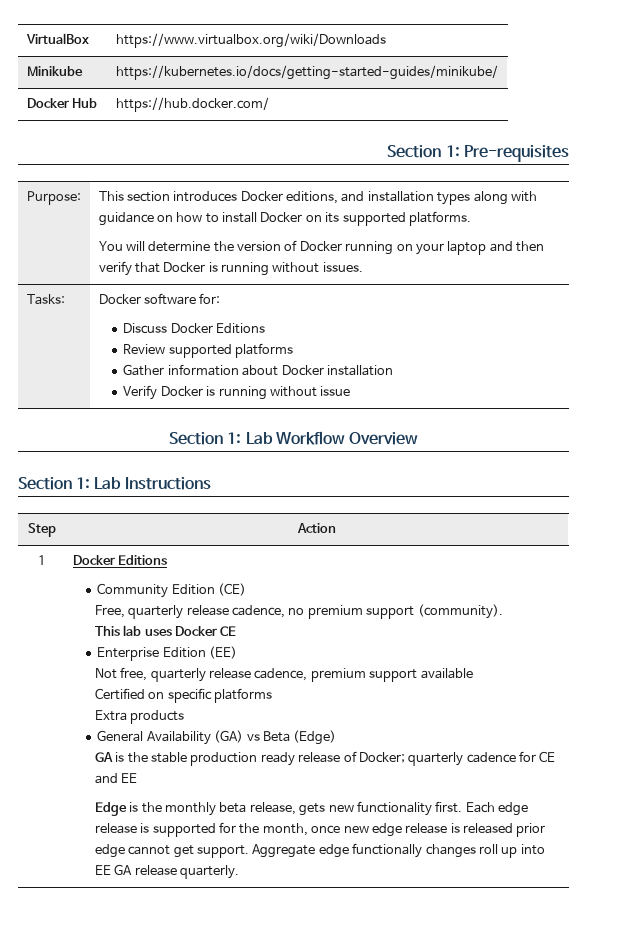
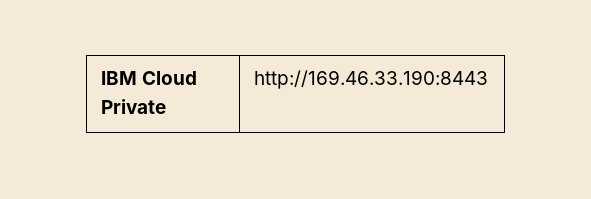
[25,33,89,44] [115,33,386,48] [26,66,83,76] [115,65,498,80] [26,98,97,108] [115,97,269,112] [387,145,569,162] [26,191,81,205] [98,191,537,205] [98,211,471,226] [98,240,545,255] [98,261,363,276] [26,294,65,305] [98,293,221,305] [123,323,266,334] [123,343,294,358] [123,364,393,376] [123,385,351,400] [169,431,418,445] [18,477,211,490] [27,523,56,537] [296,523,336,533] [37,555,46,565] [72,555,167,565] [97,583,247,598] [94,604,503,619] [94,625,237,636] [97,646,238,661] [94,667,473,682] [94,688,272,703] [94,710,185,724] [97,730,337,745] [94,751,556,766] [94,773,138,784] [94,801,528,816] [94,822,546,837] [94,843,545,858] [94,864,239,879] VirtualBox | https://www.virtualbox.org/wiki/Downloads // Minikube | https://kubernetes.io/docs/getting-started-guides/minikube/ // Docker Hub | https://hub.docker.com/ // Section 1: Pre-requisites // Purpose: | This section introduces Docker editions, and installation types along with guidance on how to install Docker on its supported platforms. // You will determine the version of Docker running on your laptop and then verify that Docker is running without issues. // Tasks: | Docker software for: // Discuss Docker Editions // Review supported platforms // Gather information about Docker installation // Verify Docker is running without issue // Section 1: Lab Workflow Overview // Section 1: Lab Instructions // Step | Action // 1 | Docker Editions // Community Edition (CE) // Free, quarterly release cadence, no premium support (community). // This lab uses Docker CE // Enterprise Edition (EE) // Not free, quarterly release cadence, premium support available // Certified on specific platforms // Extra products // General Availability (GA) vs Beta (Edge) // GA is the stable production ready release of Docker; quarterly cadence for CE and EE // Edge is the monthly beta release, gets new functionality first. Each edge release is supported for the month, once new edge release is released prior edge cannot get support. Aggregate edge functionally changes roll up into EE GA release quarterly. -> [100,71,197,85] [100,99,166,114] [253,70,488,89] IBM Cloud Private | http://169.46.33.190:8443

